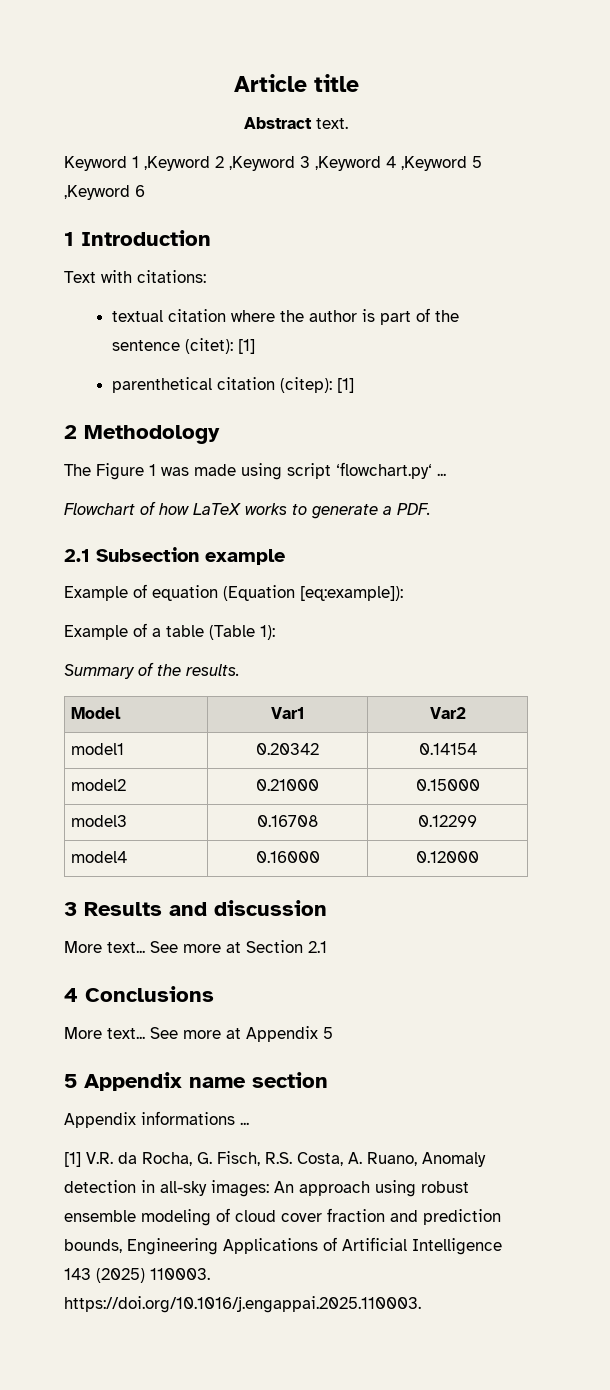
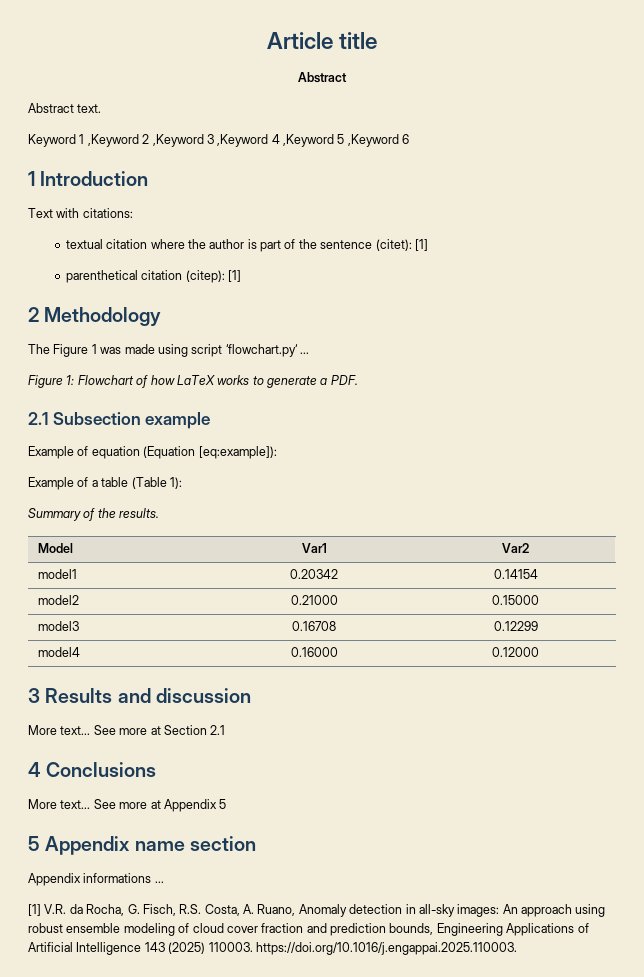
(312, 123) none -> [28,103,74,113] // Abstract
(446, 474) none -> [28,375,75,388] Figure 1:

